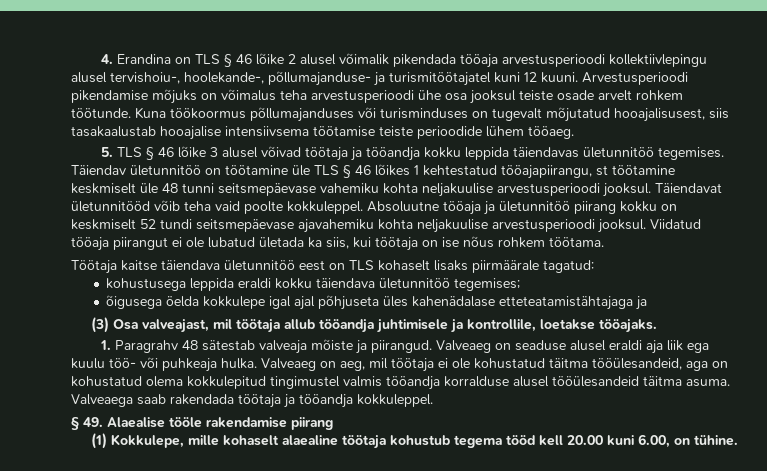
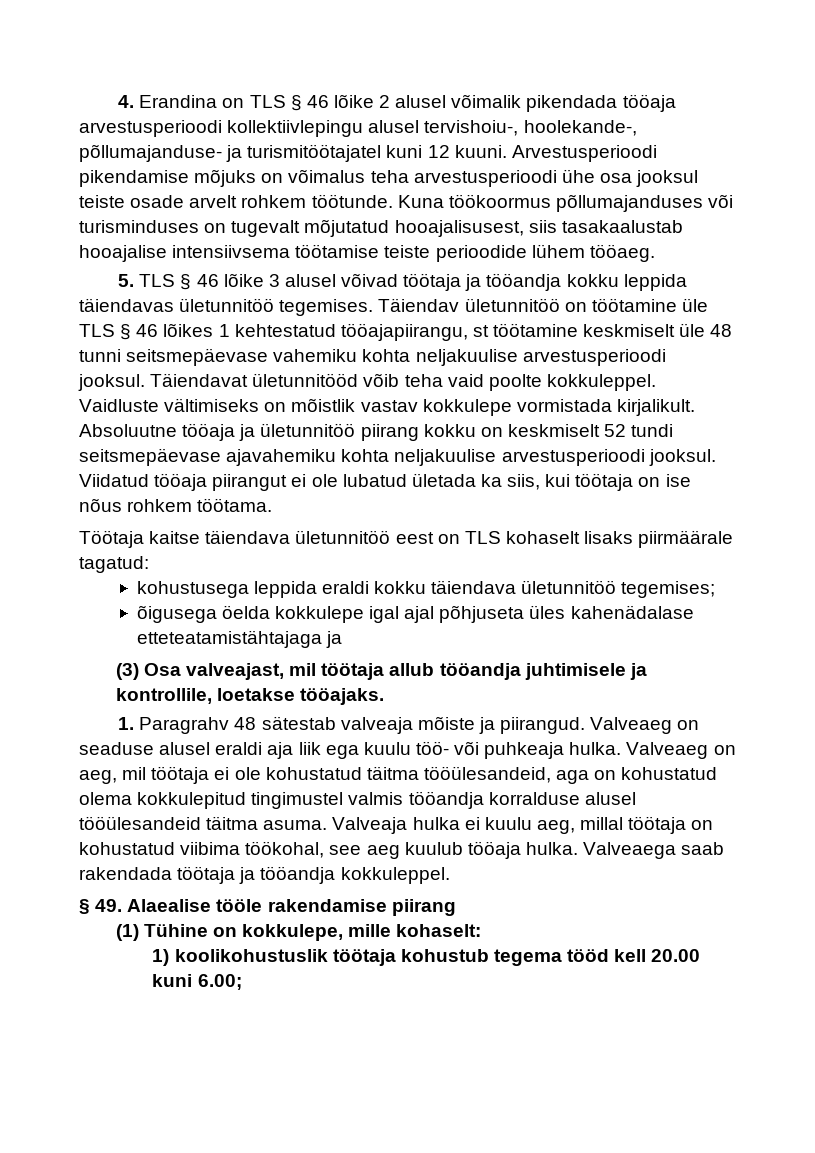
(363, 207) none -> [79,398,695,416] Vaidluste vältimiseks on mõistlik vastav kokkulepe vormistada kirjalikult.
(730, 383) none -> [332,816,714,834] [79,841,578,859] Valveaja hulka ei kuulu aeg, millal töötaja on kohustatud viibima töökohal, see aeg kuulub tööaja hulka.
[110,434,338,448] Kokkulepe, mille kohaselt alaealine -> [143,924,482,941] [152,949,328,966] Tühine on kokkulepe, mille kohaselt: // 1) koolikohustuslik
[637,434,738,448] 6.00, on tühine. -> [197,974,242,990] 6.00;

